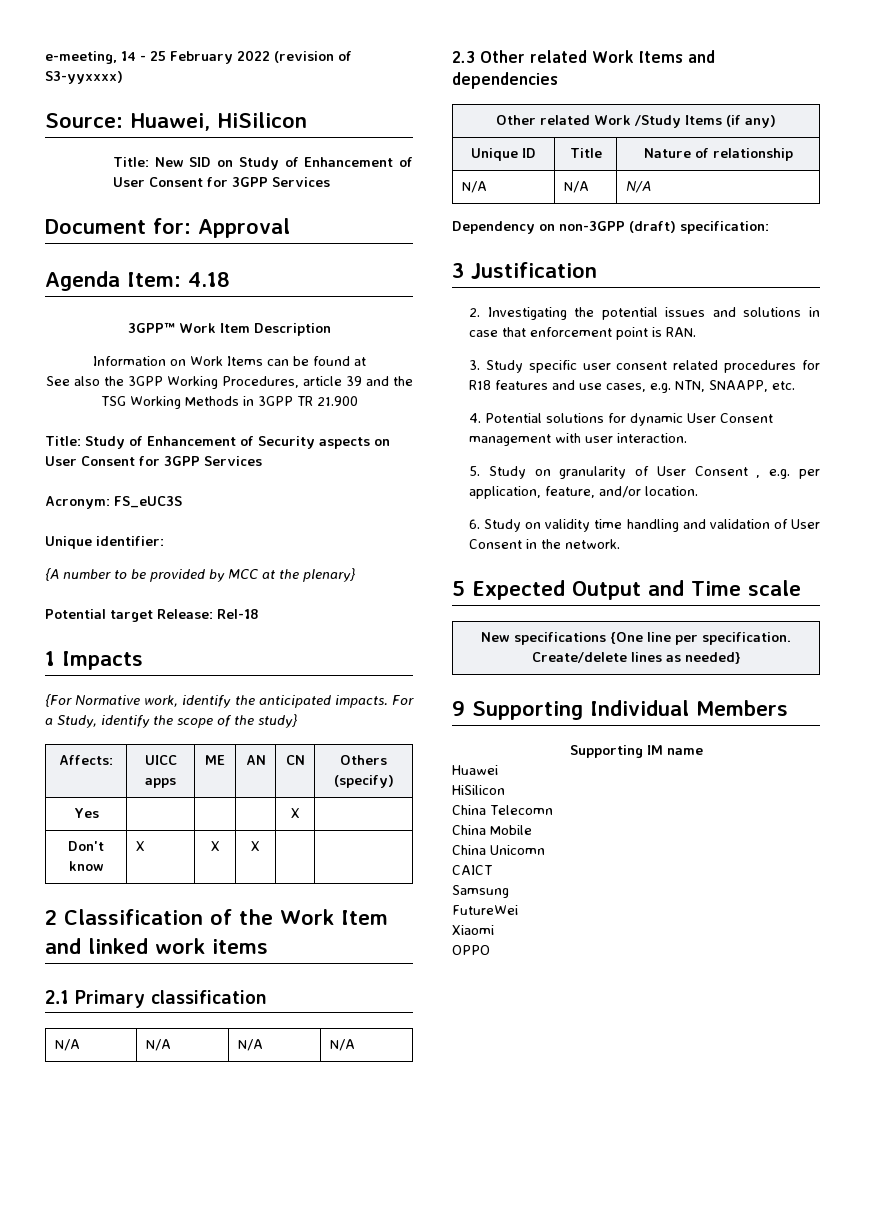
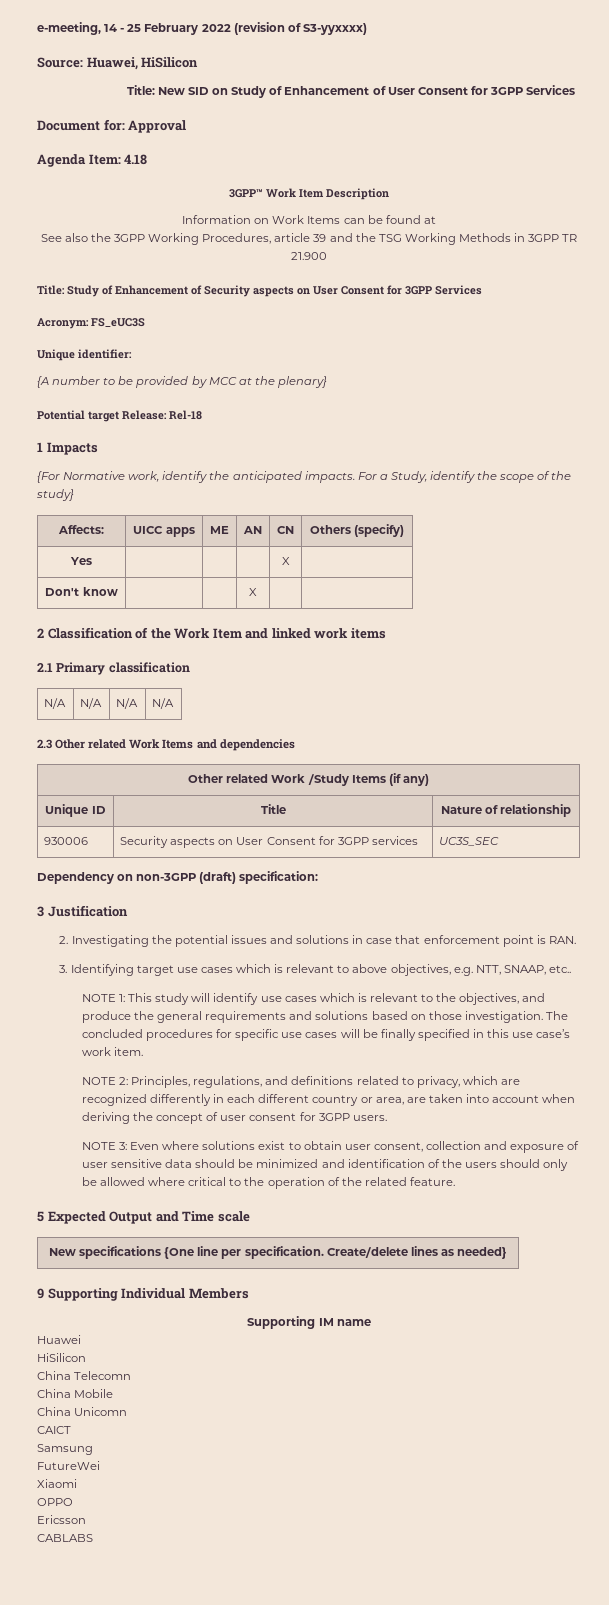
[135,841,145,851] [210,841,220,851] X | X -> (118, 591) |
[461,181,487,193] [563,181,589,193] [625,181,651,193] N/A | N/A | N/A -> [44,837,89,845] [120,836,418,848] [439,837,500,846] 930006 | Security aspects on User Consent for 3GPP services | UC3S_SEC
[485,360,820,373] [468,380,795,393] [468,413,773,426] [468,433,687,446] [468,466,820,479] [468,486,698,499] [468,519,820,532] [468,539,620,549] Study specific user consent related procedures for R18 features and use cases, e.g. NTN, SNAAPP, etc. // 4. Potential solutions for dynamic User Consent management with user interaction. // 5. Study on granularity of User Consent , e.g. per application, feature, and/or location. // 6. Study on validity time handling and validation of User Consent in the network. -> [70,964,571,976] [81,993,546,1005] [81,1011,568,1023] [81,1029,571,1041] [81,1047,144,1056] [81,1076,520,1088] [81,1094,576,1106] [81,1112,387,1124] [81,1141,580,1153] [81,1159,569,1171] [81,1177,455,1189] Identifying target use cases which is relevant to above objectives, e.g. NTT, SNAAP, etc.. // NOTE 1: This study will identify use cases which is relevant to the objectives, and produce the general requirements and solutions based on those investigation. The concluded procedures for specific use cases will be finally specified in this use case’s work item. // NOTE 2: Principles, regulations, and definitions related to privacy, which are recognized differently in each different country or area, are taken into account when deriving the concept of user consent for 3GPP users. // NOTE 3: Even where solutions exist to obtain user consent, collection and exposure of user sensitive data should be minimized and identification of the users should only be allowed where critical to the operation of the related feature.
(490, 950) none -> [37,1515,86,1524] [37,1534,93,1542] // Ericsson // CABLABS

